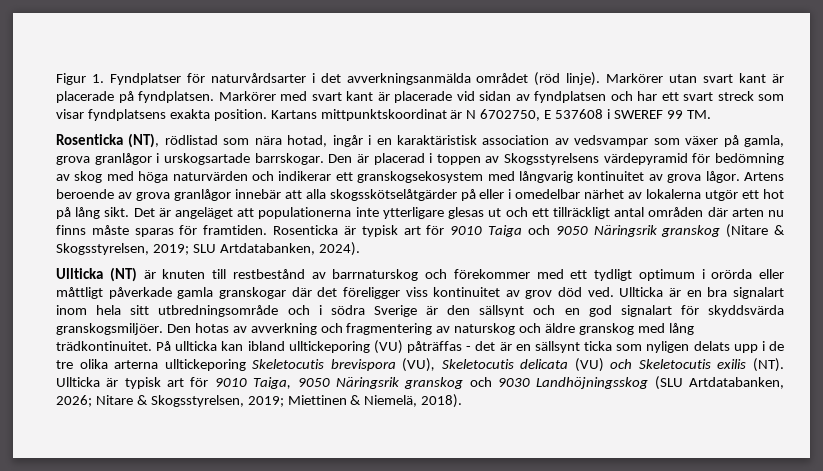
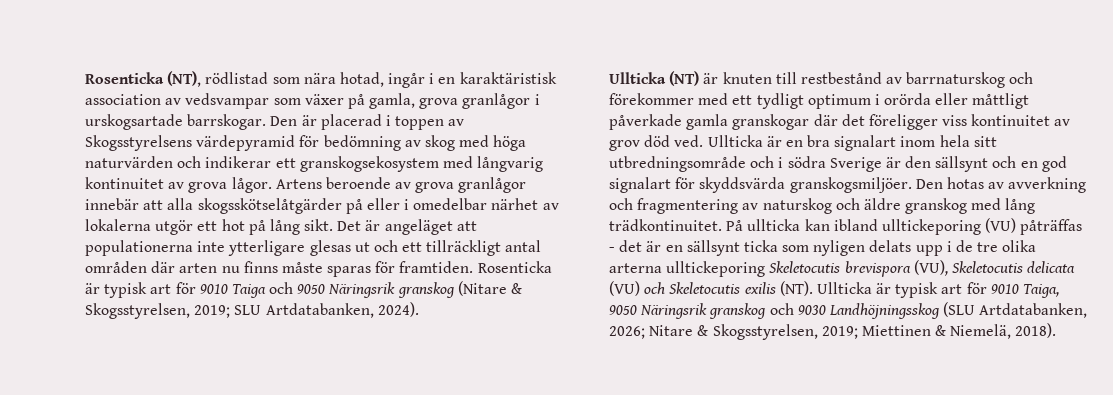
[56,72,784,86] [56,91,784,103] [56,109,711,121] Figur 1. Fyndplatser för naturvårdsarter i det avverkningsanmälda området (röd linje). Markörer utan svart kant är placerade på fyndplatsen. Markörer med svart kant är placerade vid sidan av fyndplatsen och har ett svart streck som visar fyndplatsens exakta position. Kartans mittpunktskoordinat är N 6702750, E 537608 i SWEREF 99 TM. // -> (85, 78) none

